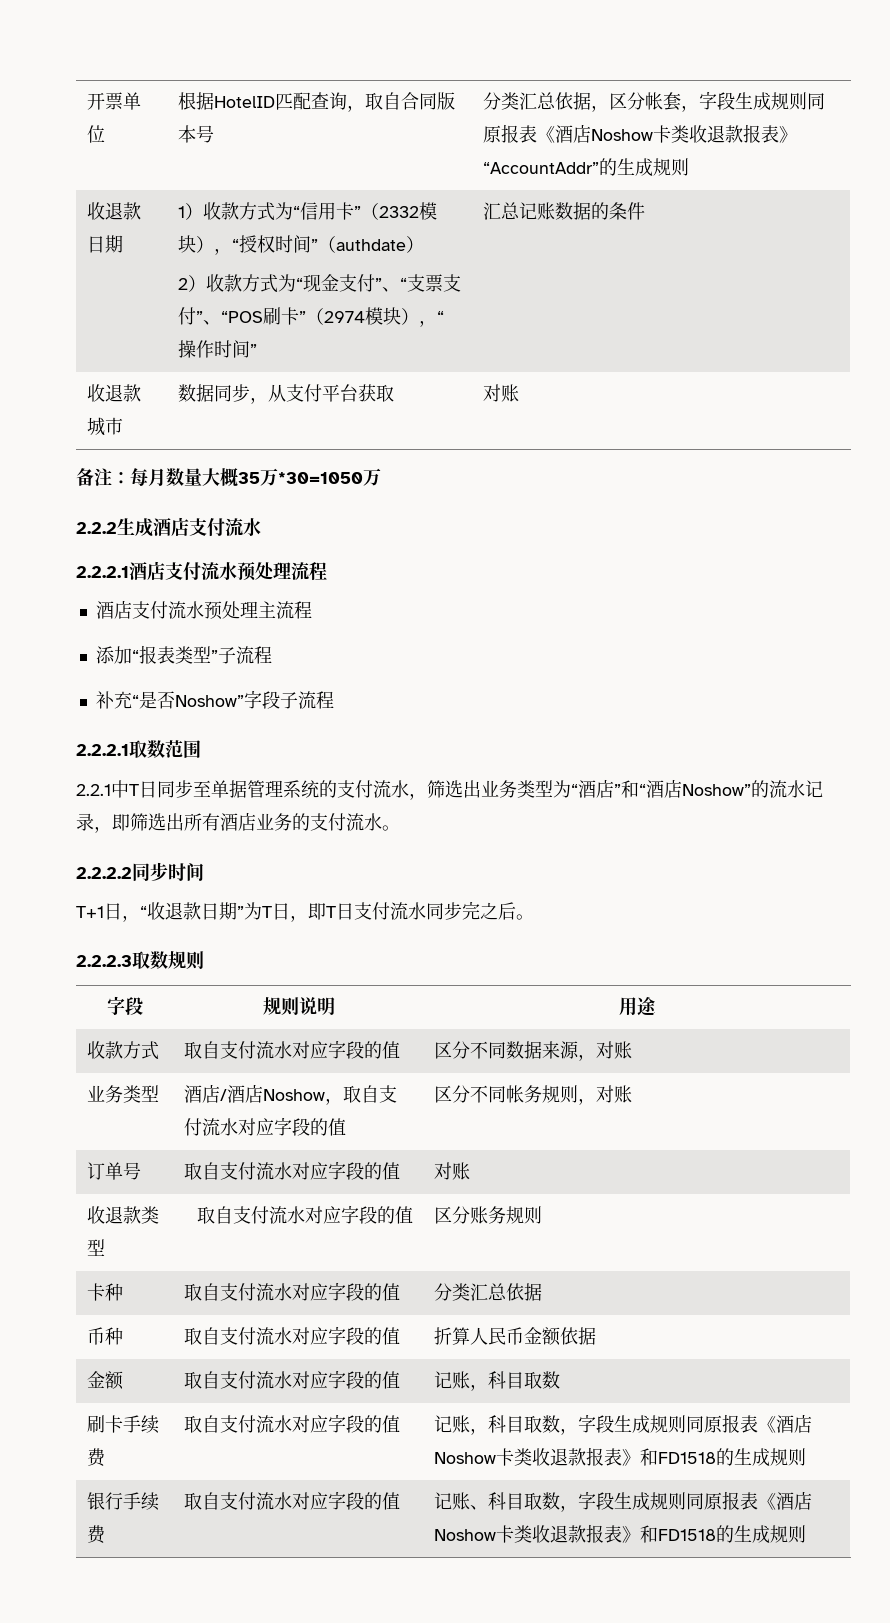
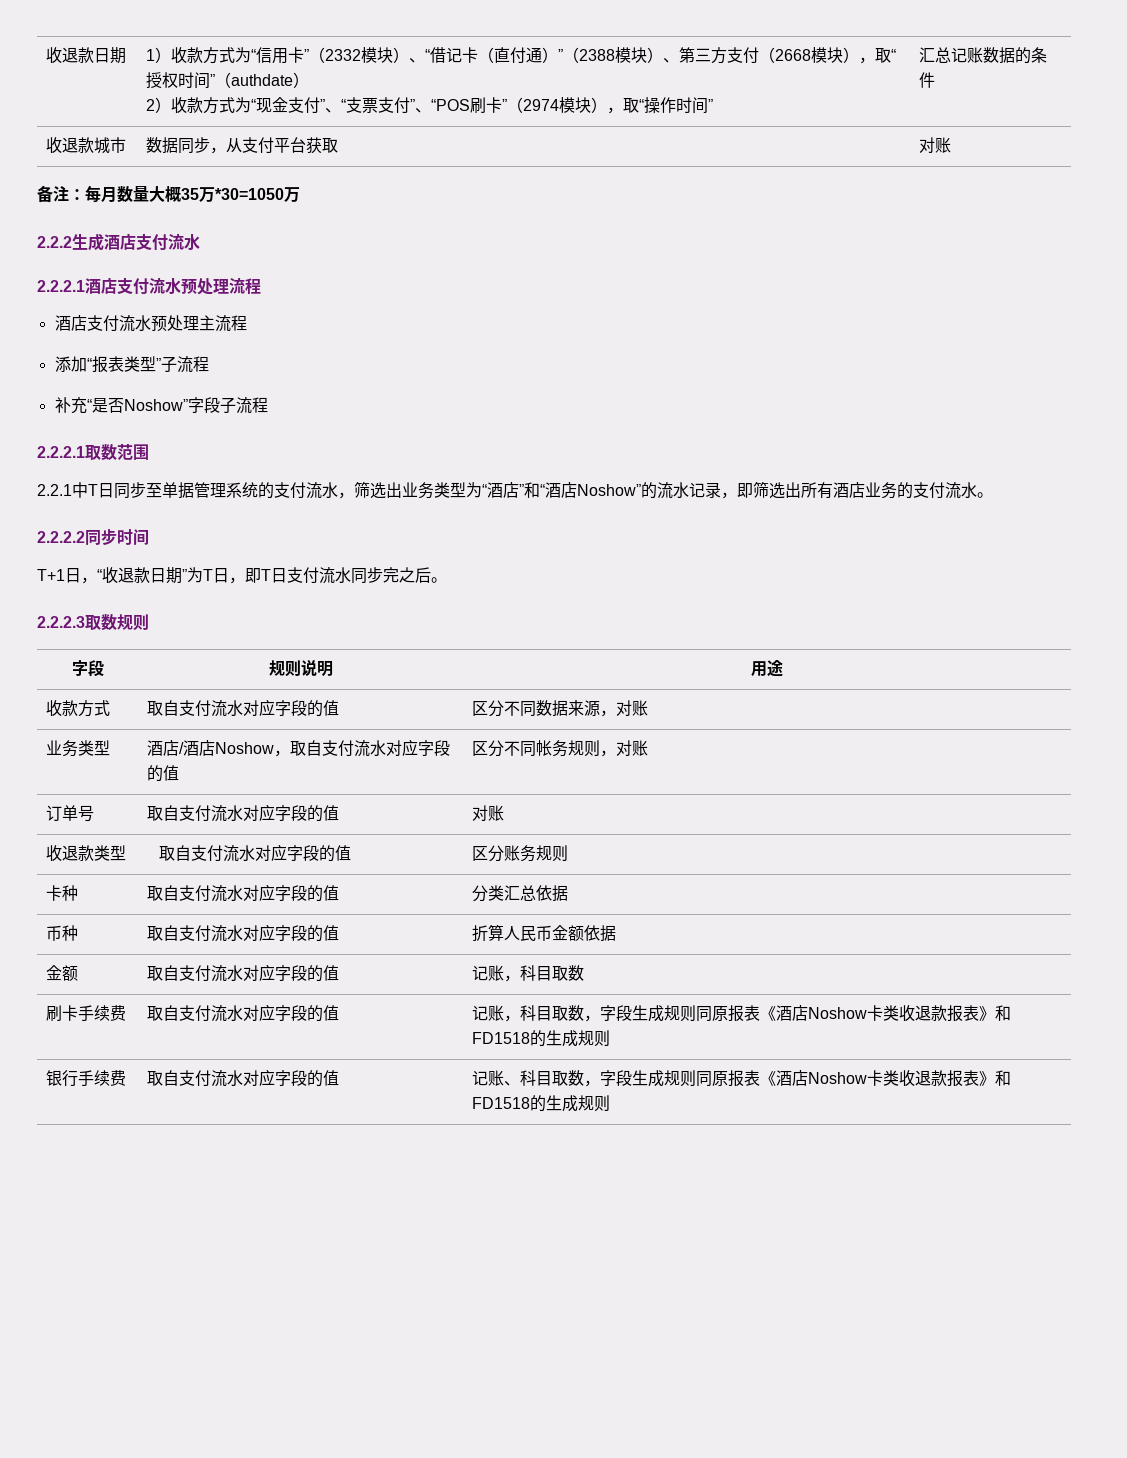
[87,92,142,110] [87,125,106,143] [178,92,456,112] [178,125,215,143] [483,91,826,112] [483,124,798,143] [483,158,690,176] 开票单位 | 根据HotelID匹配查询，取自合同版本号 | 分类汇总依据，区分帐套，字段生成规则同原报表《酒店Noshow卡类收退款报表》“AccountAddr”的生成规则 // -> (45, 55) none
[214,248,233,255] ， -> [408,47,891,64] 、“借记卡（直付通）”（2388模块）、第三方支付（2668模块），取
(438, 323) none -> [622,98,639,113] 取

